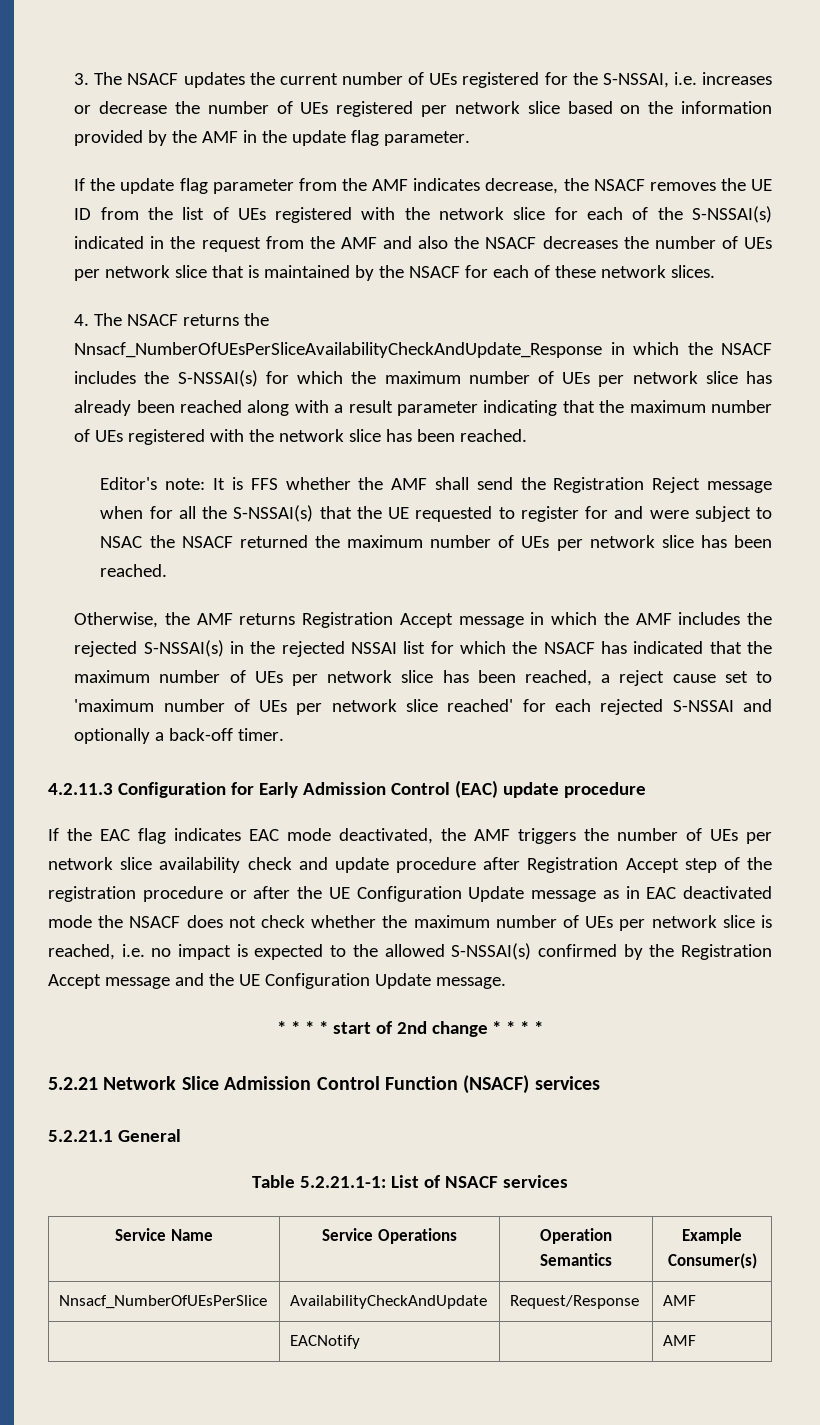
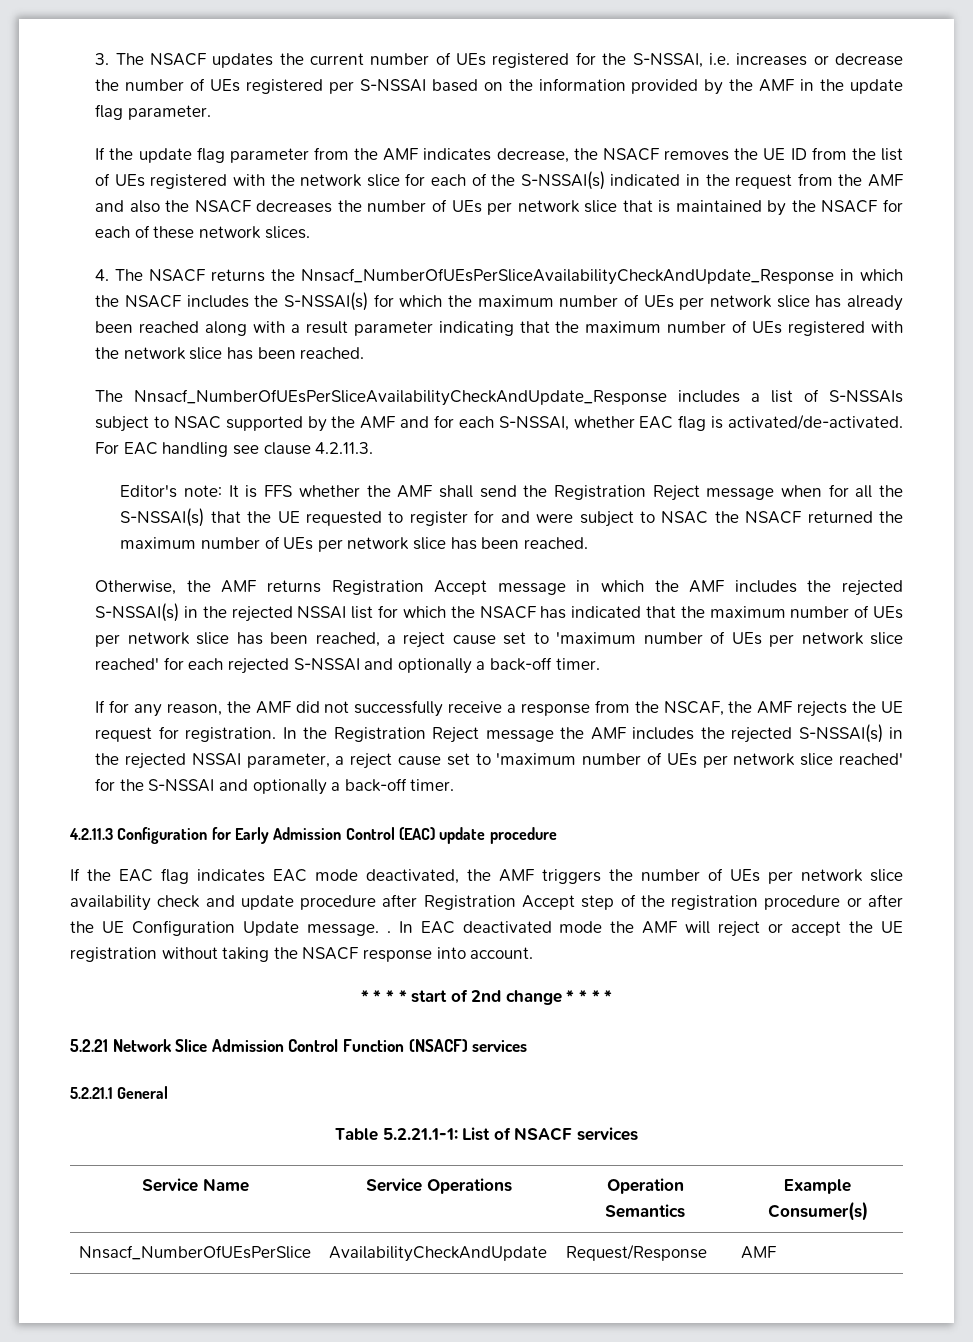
[454,101,560,114] network slice -> [359,79,426,92] S-NSSAI
(528, 435) none -> [95,389,903,406] [95,414,903,432] [95,442,374,457] // The Nnsacf_NumberOfUEsPerSliceAvailabilityCheckAndUpdate_Response includes a list of S-NSSAIs subject to NSAC supported by the AMF and for each S-NSSAI, whether EAC flag is activated/de-activated. For EAC handling see clause 4.2.11.3.
(285, 734) none -> [95,700,904,717] [95,724,904,743] [95,752,903,769] [95,778,455,795] // If for any reason, the AMF did not successfully receive a response from the NSCAF, the AMF rejects the UE request for registration. In the Registration Reject message the AMF includes the rejected S-NSSAI(s) in the rejected NSSAI parameter, a reject cause set to 'maximum number of UEs per network slice reached' for the S-NSSAI and optionally a back-off timer.
[531,886,640,902] message as in -> [306,921,413,936] message. . In
[129,915,773,931] [48,943,773,960] [48,973,506,989] NSACF does not check whether the maximum number of UEs per network slice is reached, i.e. no impact is expected to the allowed S-NSSAI(s) confirmed by the Registration Accept message and the UE Configuration Update message. -> [642,921,904,937] [70,947,534,962] AMF will reject or accept the UE registration without taking the NSACF response into account.
[290,1335,361,1349] [663,1335,697,1346] // | EACNotify | | AMF -> (776, 1252) none

